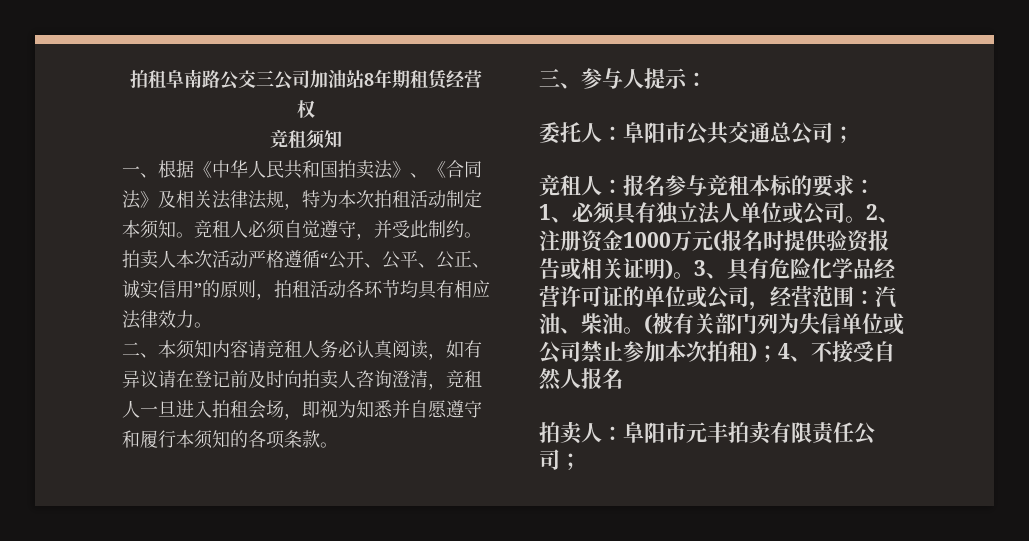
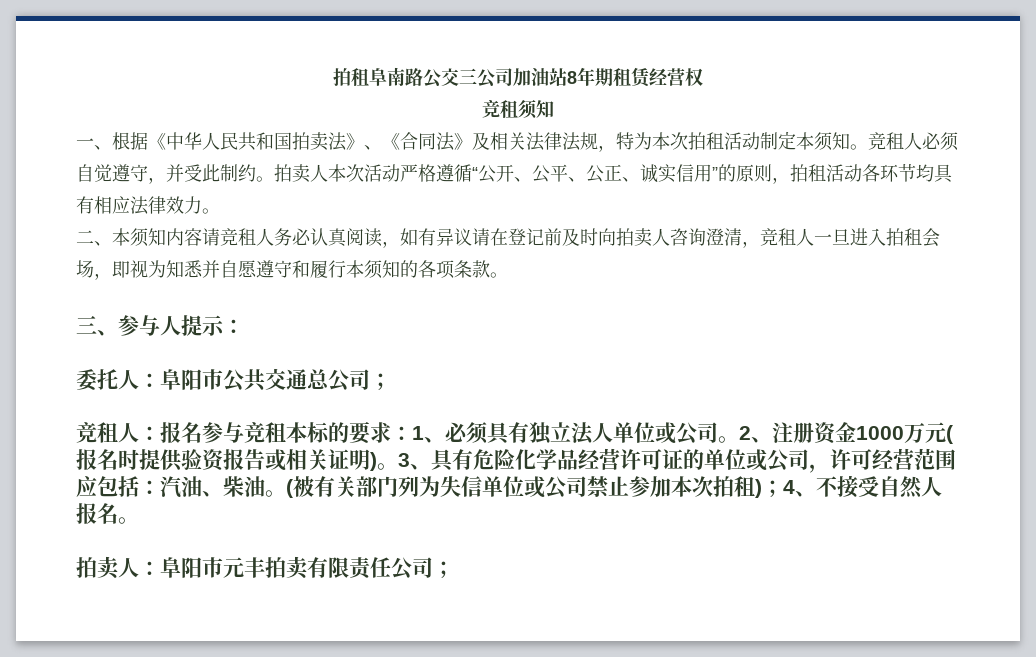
(770, 305) none -> [830,449,872,470] 许可
(854, 296) none -> [76,476,139,497] 应包括
(623, 378) none -> [118,517,139,524] 。

